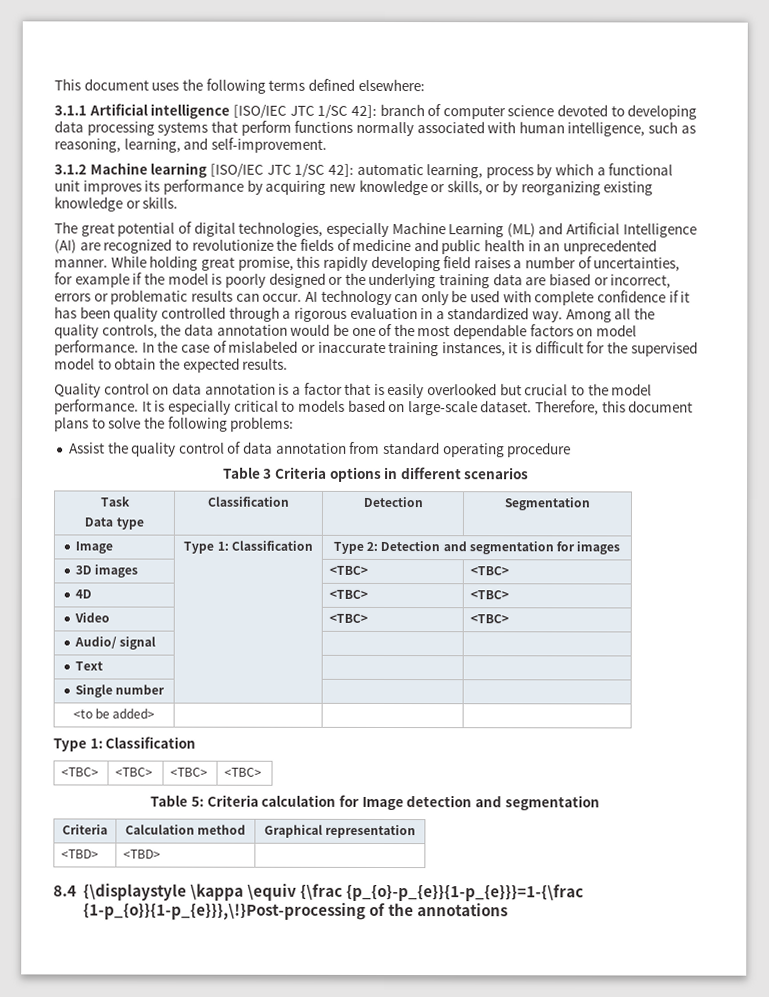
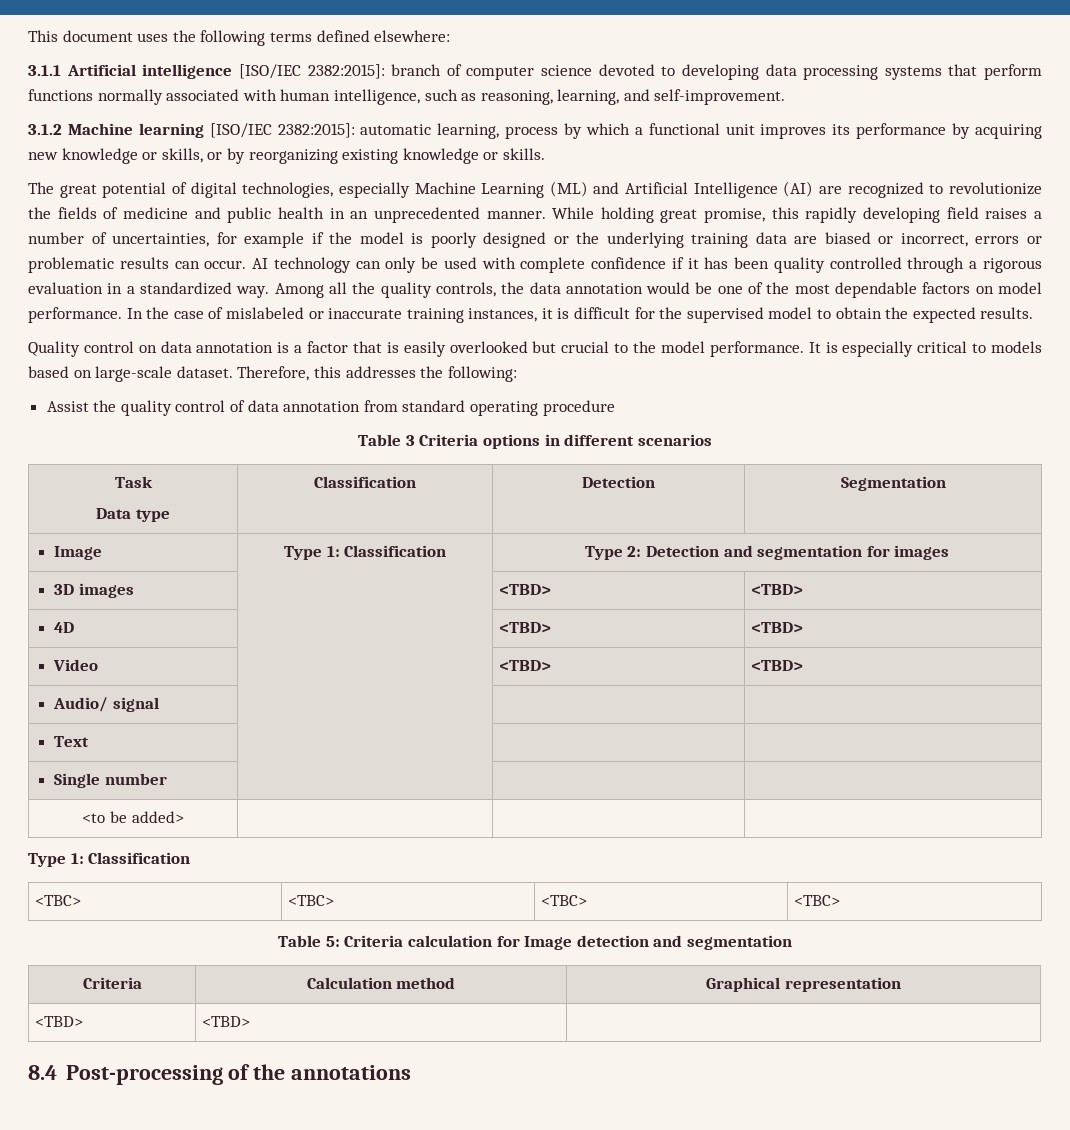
[289,104,377,119] JTC 1/SC 42]: -> [307,64,385,79] 2382:2015]:
[266,163,354,178] JTC 1/SC 42]: -> [277,123,355,138] 2382:2015]:
[628,400,694,413] [54,416,295,432] document plans to solve the following problems: -> [345,366,517,382] addresses the following:
[329,565,369,575] [470,566,510,576] <TBC> | <TBC> -> [499,584,552,595] [751,584,804,595] <TBD> | <TBD>
[329,589,369,599] [470,590,510,600] <TBC> | <TBC> -> [499,622,552,633] [751,622,804,633] <TBD> | <TBD>
[329,613,369,623] [470,614,510,624] <TBC> | <TBC> -> [499,660,552,671] [751,660,804,671] <TBD> | <TBD>
[82,883,584,902] [82,902,366,920] {\displaystyle \kappa \equiv {\frac {p_{o}-p_{e}}{1-p_{e}}}=1-{\frac {1-p_{o}}{1-p_{e}}},\!}Post-processing -> [65,1065,223,1085] Post-processing

